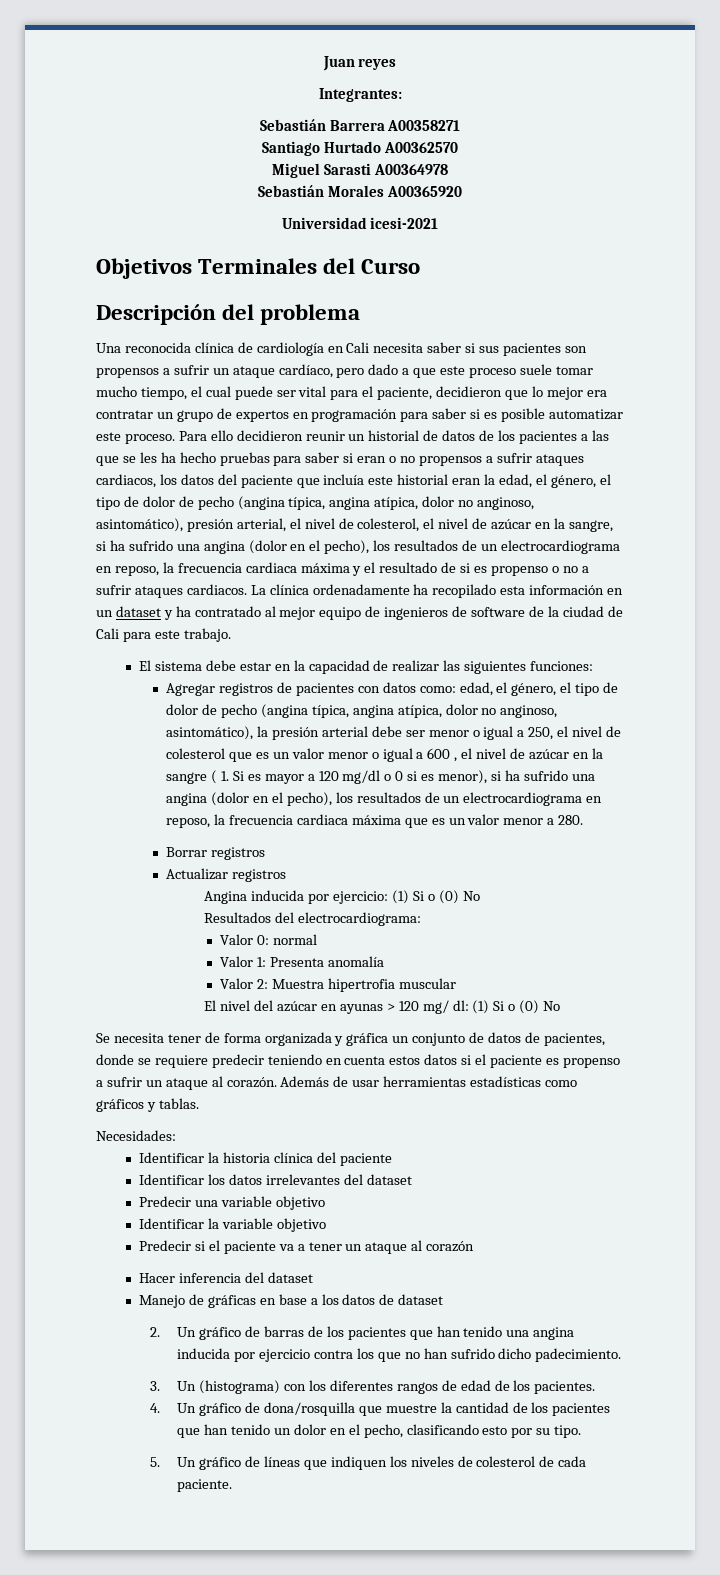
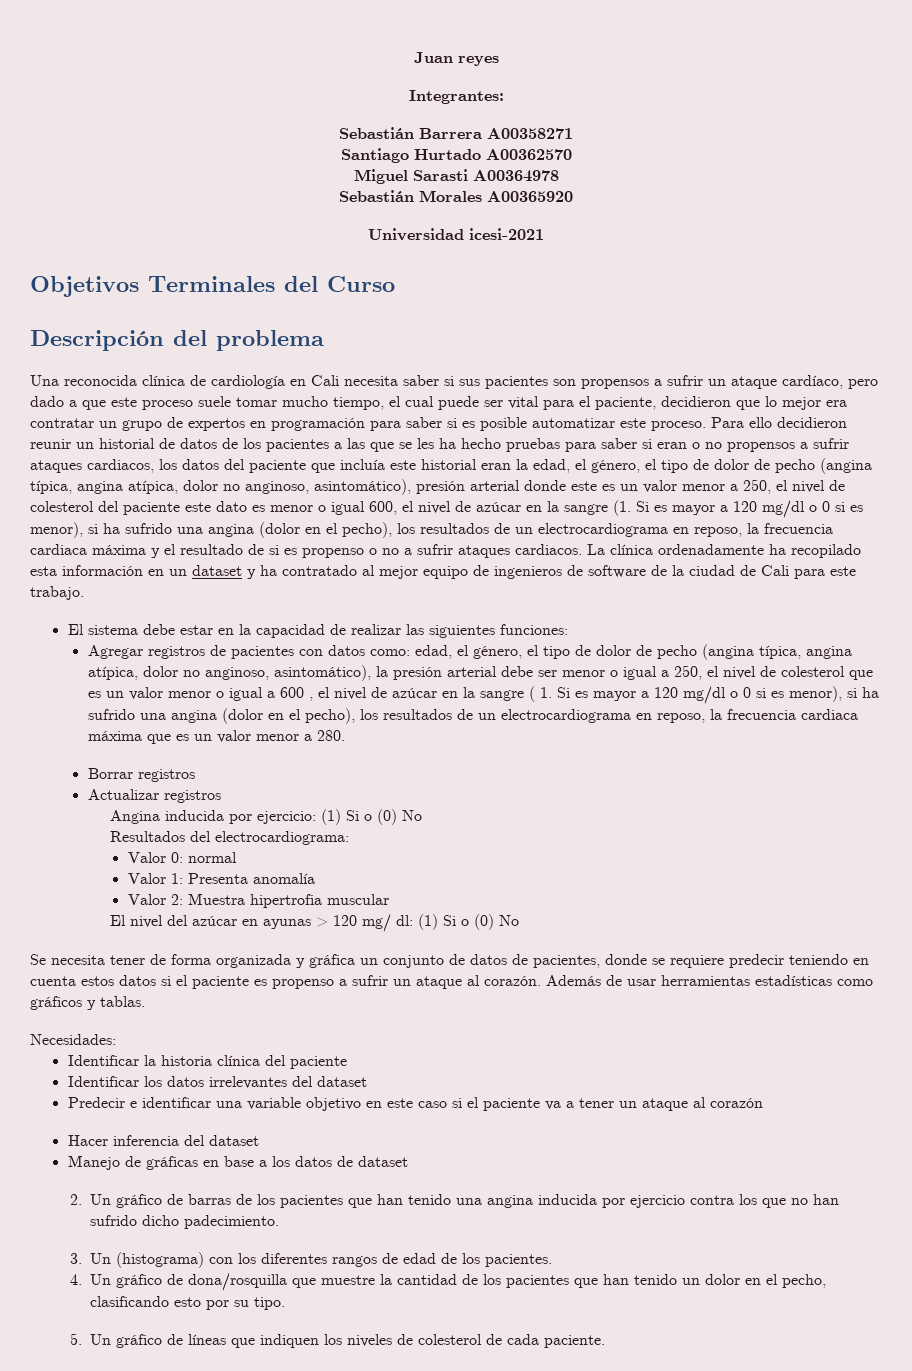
[236,518,613,532] arterial, el nivel de colesterol, el nivel de azúcar en la sangre, -> [470,479,845,494] [30,500,863,518] [30,522,83,538] arterial donde este es un valor menor a 250, el nivel de colesterol del paciente este dato es menor o igual 600, el nivel de azúcar en la sangre (1. Si es mayor a 120 mg/dl o 0 si es menor),
(192, 1201) none -> [129,1097,211,1108] e identificar
[139,1218,326,1232] [139,1240,192,1251] // Identificar la variable objetivo // Predecir -> [365,1098,447,1108] en este caso

